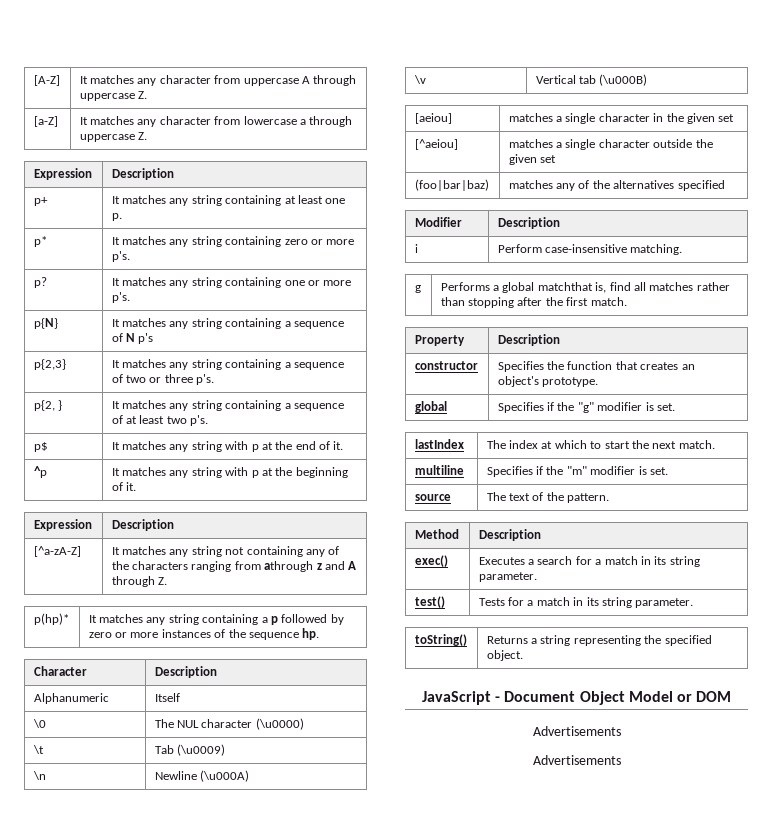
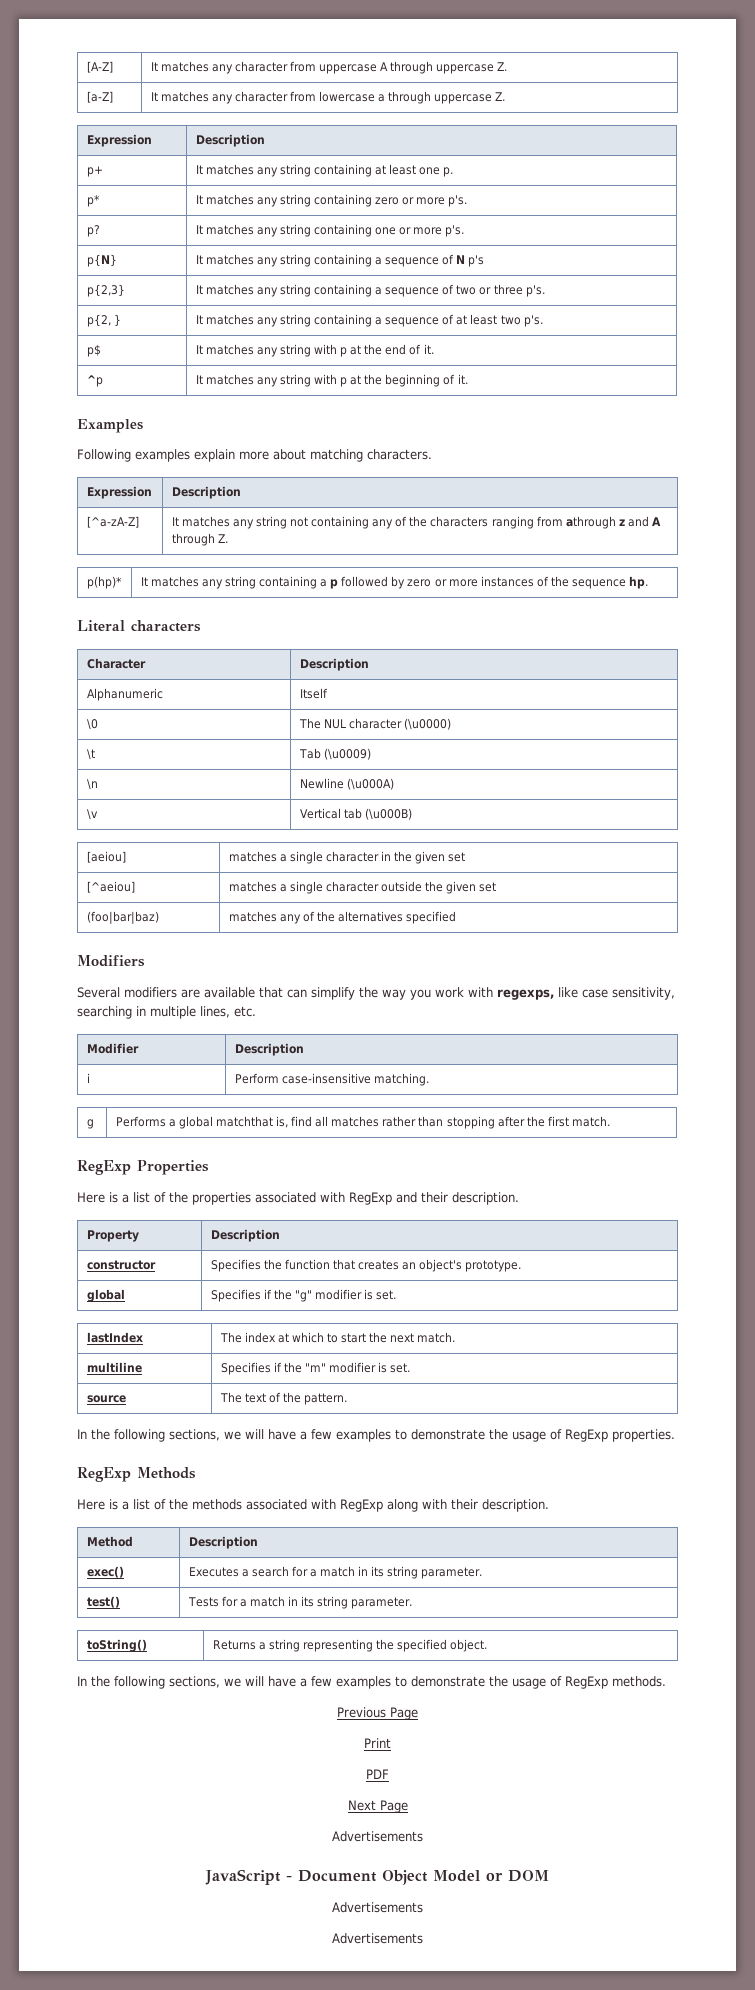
(137, 486) none -> [77,419,143,433] [77,449,432,462] // Examples // Following examples explain more about matching characters.
(320, 634) none -> [77,620,201,632] // Literal characters
(725, 185) none -> [77,955,145,967] [77,987,675,1000] [77,1006,256,1019] // Modifiers // Several modifiers are available that can simplify the way you work with regexps, like case sensitivity, searching in multiple lines, etc.
(627, 301) none -> [77,1160,209,1175] [77,1192,519,1205] // RegExp Properties // Here is a list of the properties associated with RegExp and their description.
(610, 498) none -> [77,1429,675,1442] [77,1467,196,1482] [77,1499,549,1512] // In the following sections, we will have a few examples to demonstrate the usage of RegExp properties. // RegExp Methods // Here is a list of the methods associated with RegExp along with their description.
(523, 655) none -> [77,1676,666,1689] [337,1707,418,1720] [364,1738,391,1748] [366,1769,389,1779] [347,1800,408,1813] [332,1831,423,1842] // In the following sections, we will have a few examples to demonstrate the usage of RegExp methods. // Previous Page // Print // PDF // Next Page // Advertisements

